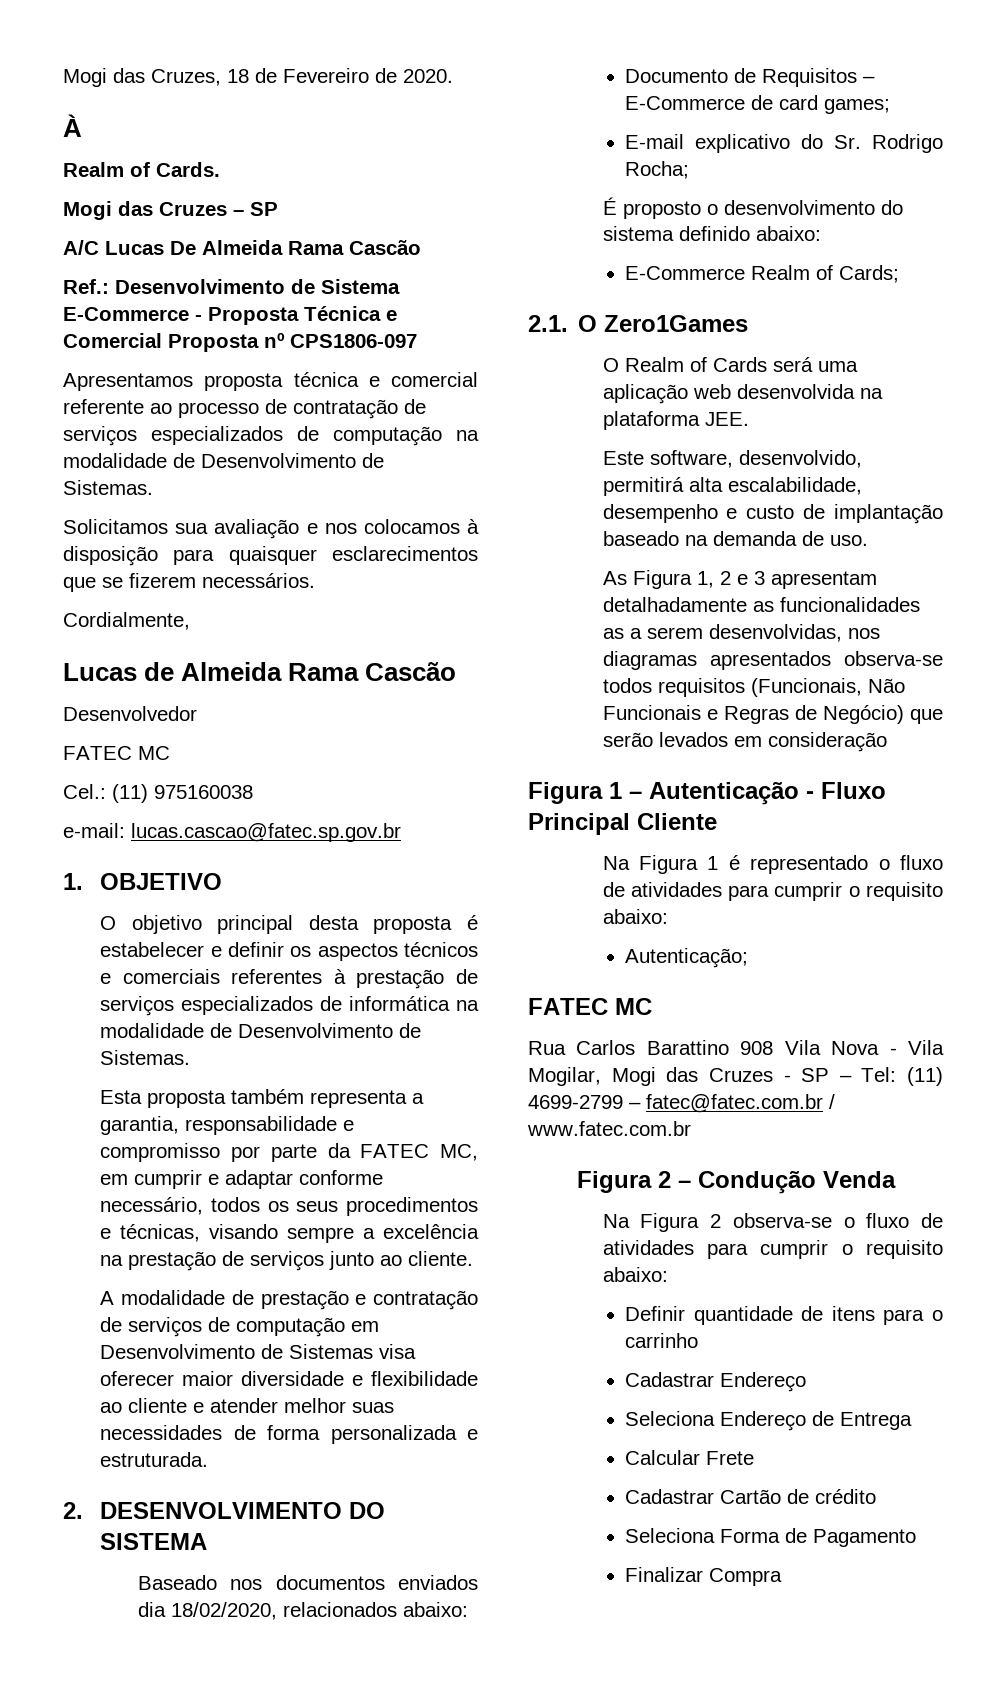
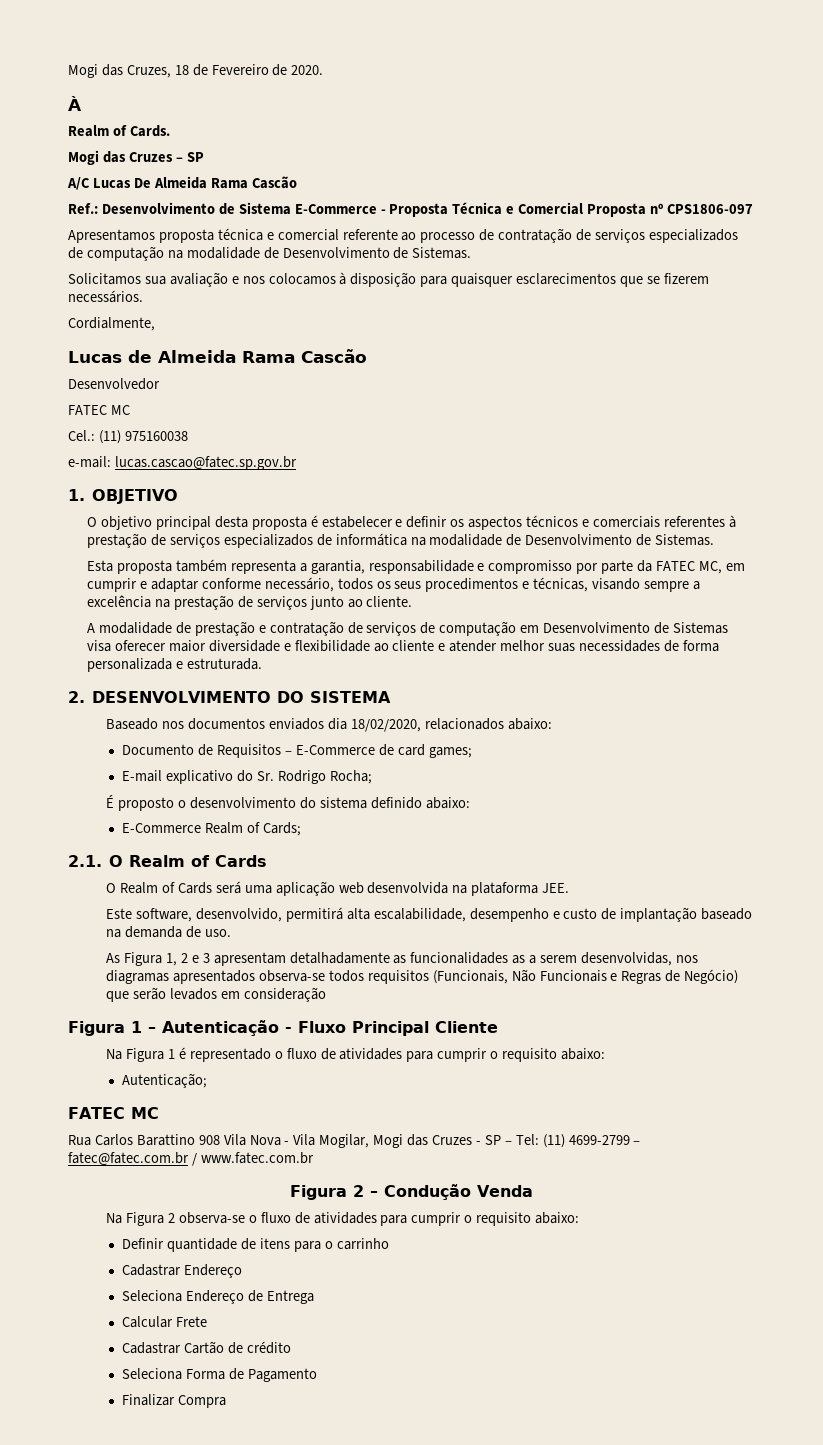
[604,315,749,332] Zero1Games -> [129,855,268,867] Realm of Cards

